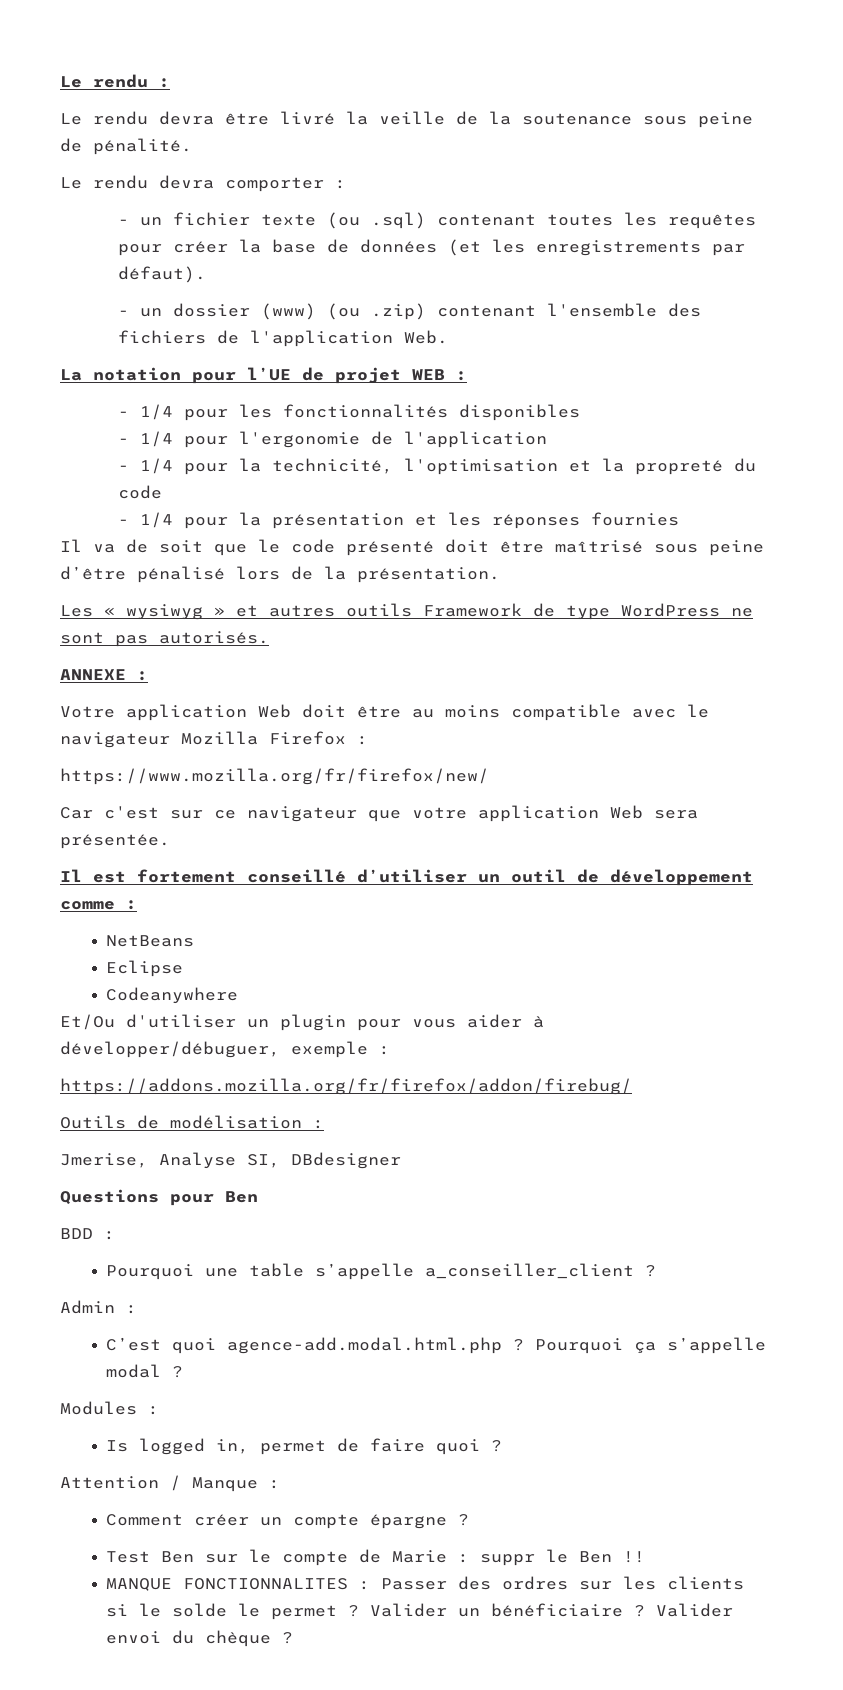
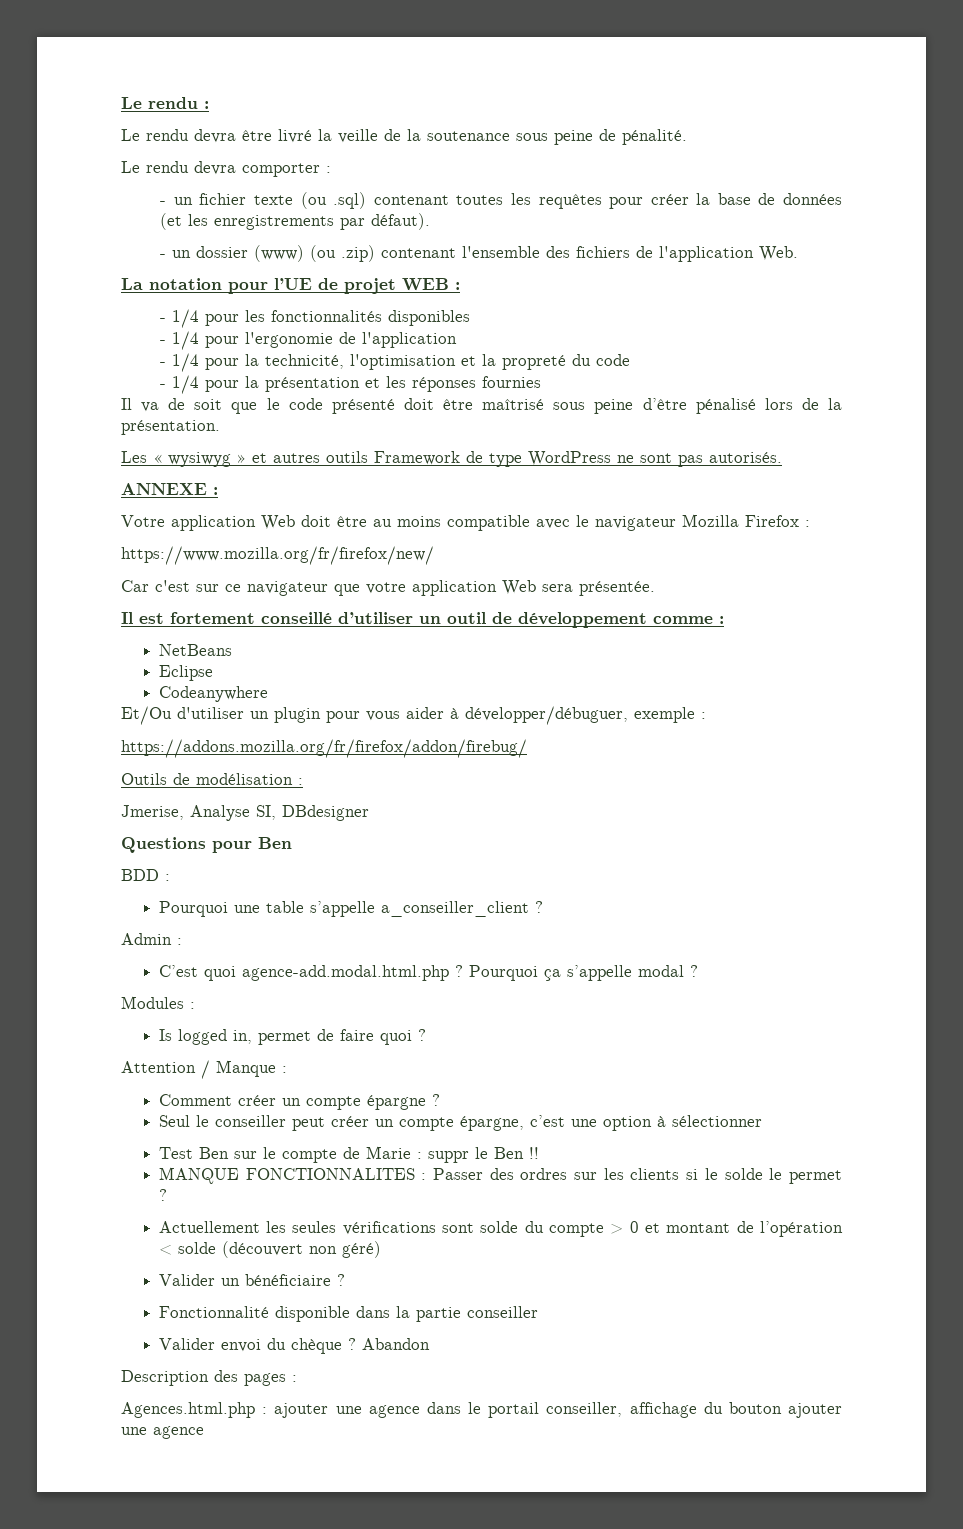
(470, 1520) none -> [158,1115,762,1131] // Seul le conseiller peut créer un compte épargne, c’est une option à sélectionner
[370,1603,646,1617] Valider un bénéficiaire ? -> [158,1221,844,1237] [158,1241,381,1258] [158,1274,345,1286] [158,1306,538,1322] // Actuellement les seules vérifications sont solde du compte > 0 et montant de l’opération < solde (découvert non géré) // Valider un bénéficiaire ? // Fonctionnalité disponible dans la partie conseiller //
(294, 1638) none -> [361,1338,430,1350] [121,1370,297,1386] [121,1402,842,1418] [121,1426,204,1439] Abandon // Description des pages : // Agences.html.php : ajouter une agence dans le portail conseiller, affichage du bouton ajouter une agence

